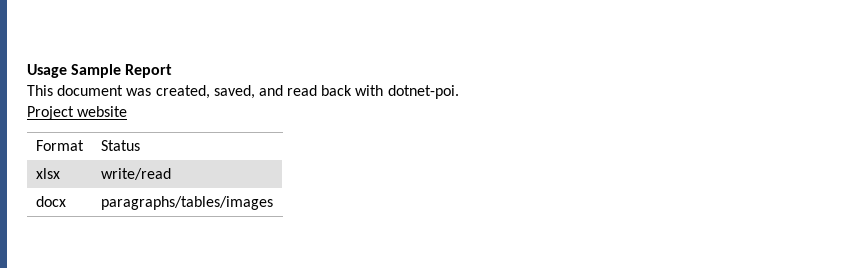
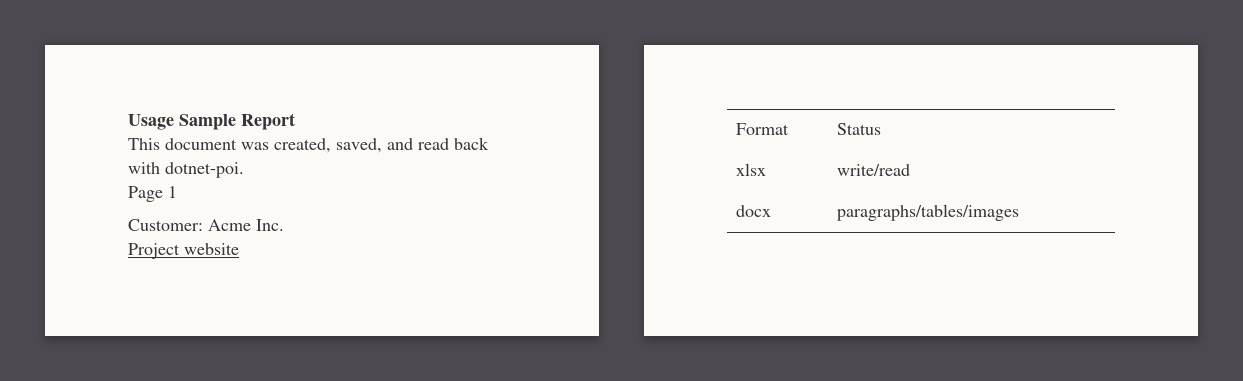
(459, 92) none -> [128,186,177,202] [128,219,284,231] // Page 1 // Customer: Acme Inc.

